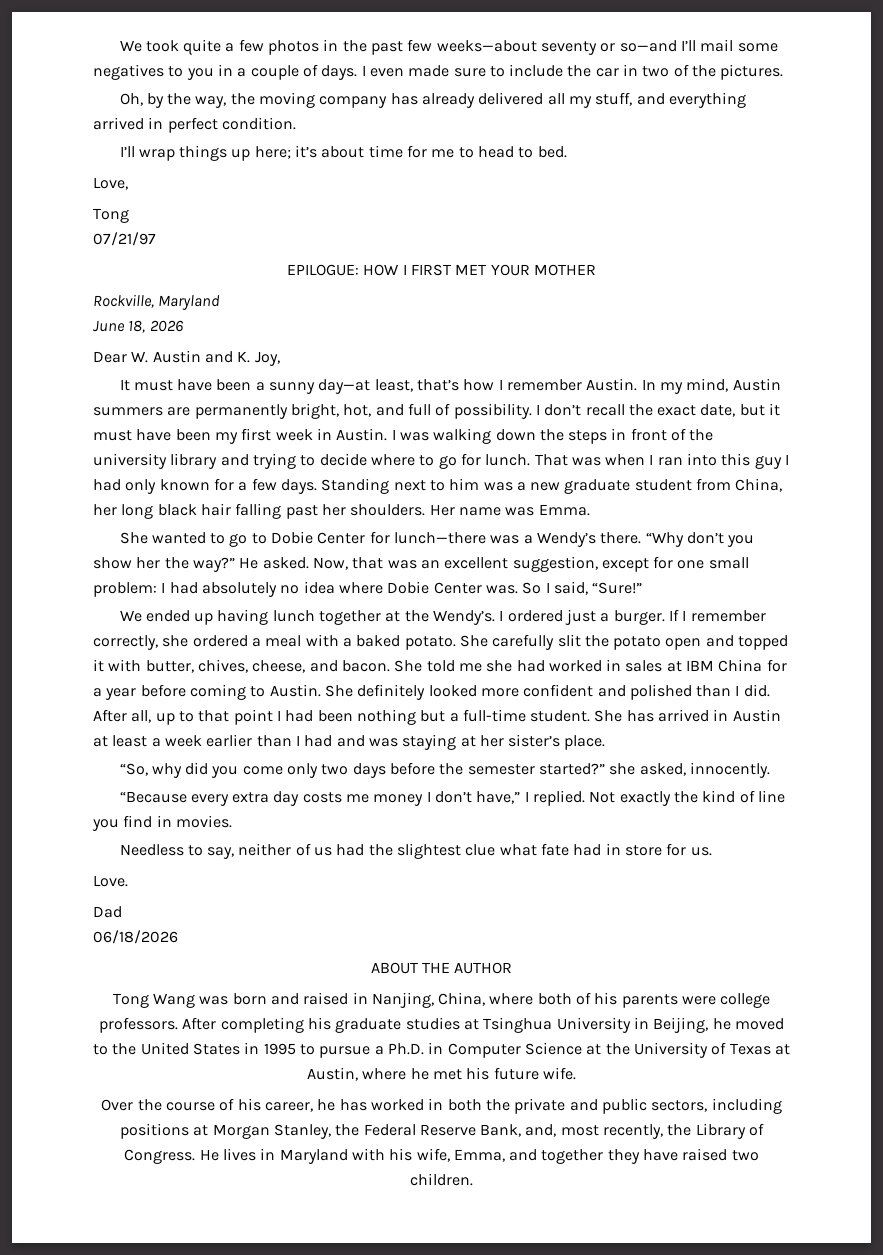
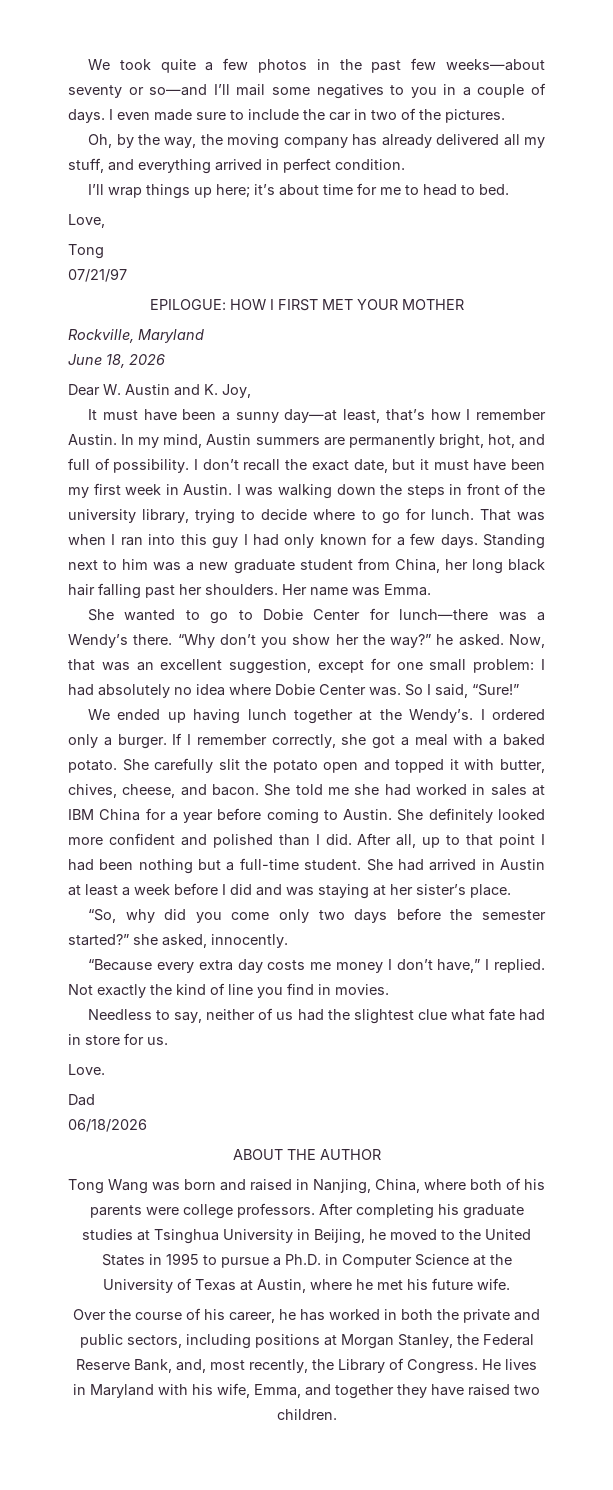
[170,453,249,469] library and -> [142,509,190,523] library,
[239,557,259,569] He -> [436,634,454,645] he
[565,609,597,625] just -> [68,734,98,748] only
[192,635,248,647] ordered -> [372,735,396,749] got
[626,710,654,722] has -> [397,859,424,871] had
[206,734,333,747] earlier than I had -> [174,883,252,895] before I did

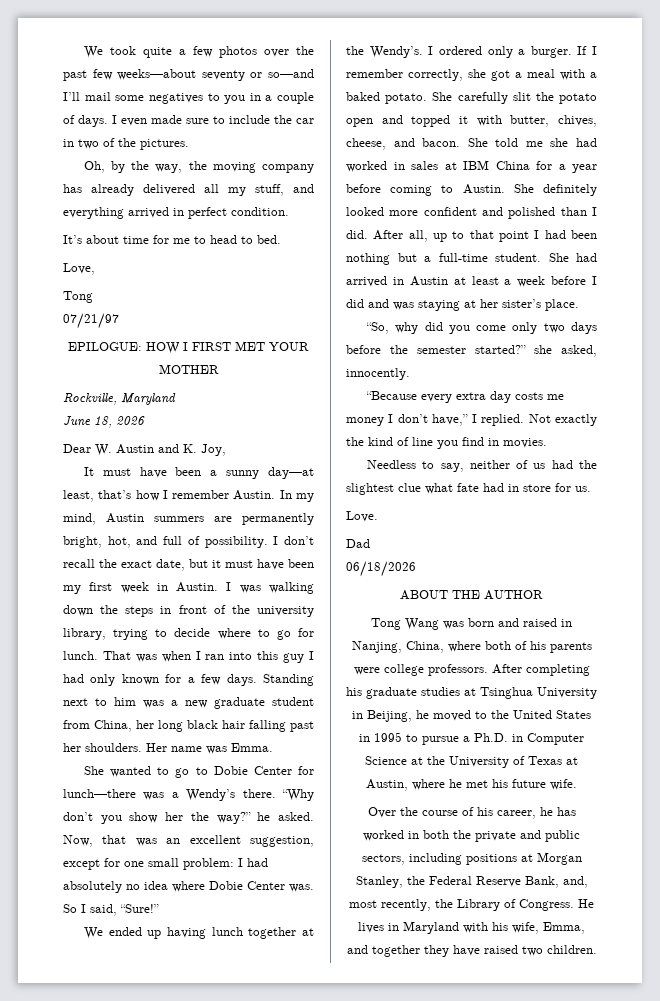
[316,59,330,70] in -> [263,49,289,57] over
[88,184,276,199] I’ll wrap things up here; it’s -> [63,235,82,244] It’s

